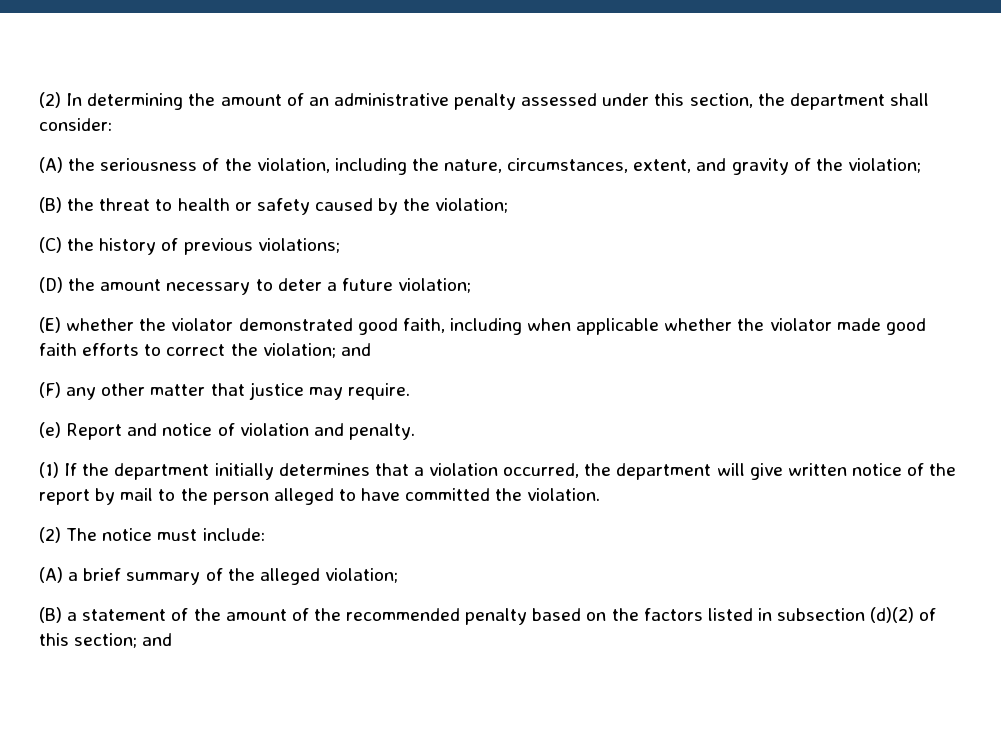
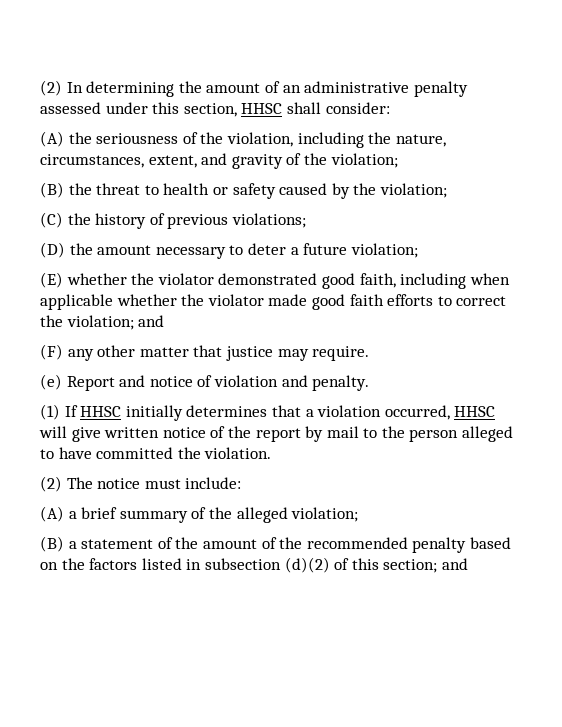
[757,93,885,110] the department -> [241,103,283,114] HHSC
[82,463,210,480] the department -> [80,406,122,417] HHSC
[584,463,712,480] the department -> [454,406,496,417] HHSC

